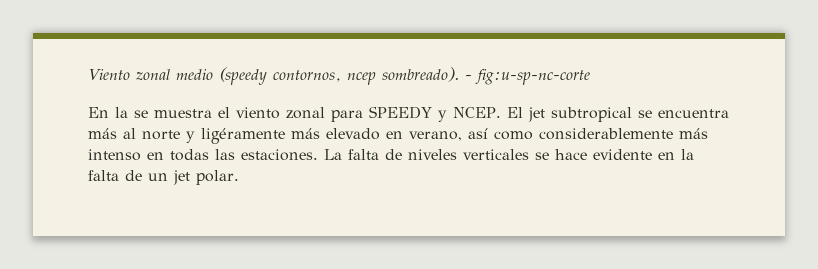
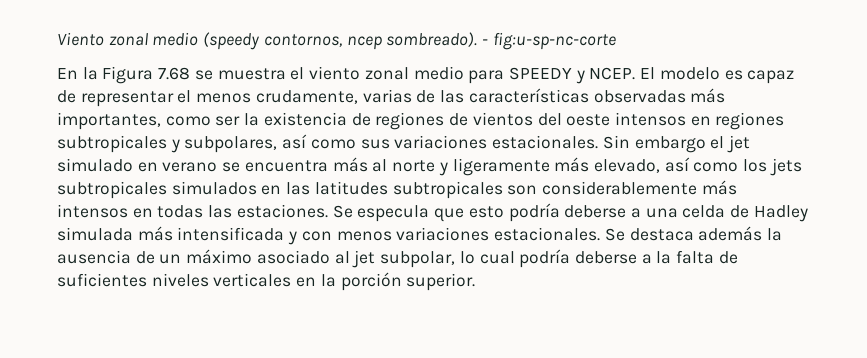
(128, 112) none -> [102,66,191,84] Figura 7.68
(325, 113) none -> [413,66,464,80] medio
[527,107,632,122] jet subtropical -> [659,67,795,84] [57,88,726,107] [57,112,785,130] [57,134,750,153] [57,158,218,172] modelo es capaz de representar el menos crudamente, varias de las características observadas más importantes, como ser la existencia de regiones de vientos del oeste intensos en regiones subtropicales y subpolares, así como sus variaciones estacionales. Sin embargo el jet simulado en verano
[201,128,533,144] ligéramente más elevado en verano, así como -> [452,157,802,176] [57,181,538,199] ligeramente más elevado, así como los jets subtropicales simulados en las latitudes subtropicales son
[88,149,141,161] intenso -> [57,204,128,218] intensos
[324,149,694,160] [88,170,239,185] La falta de niveles verticales se hace evidente en la falta de un jet polar. -> [332,203,808,222] [57,226,782,245] [57,249,738,268] [57,272,476,291] Se especula que esto podría deberse a una celda de Hadley simulada más intensificada y con menos variaciones estacionales. Se destaca además la ausencia de un máximo asociado al jet subpolar, lo cual podría deberse a la falta de suficientes niveles verticales en la porción superior.

